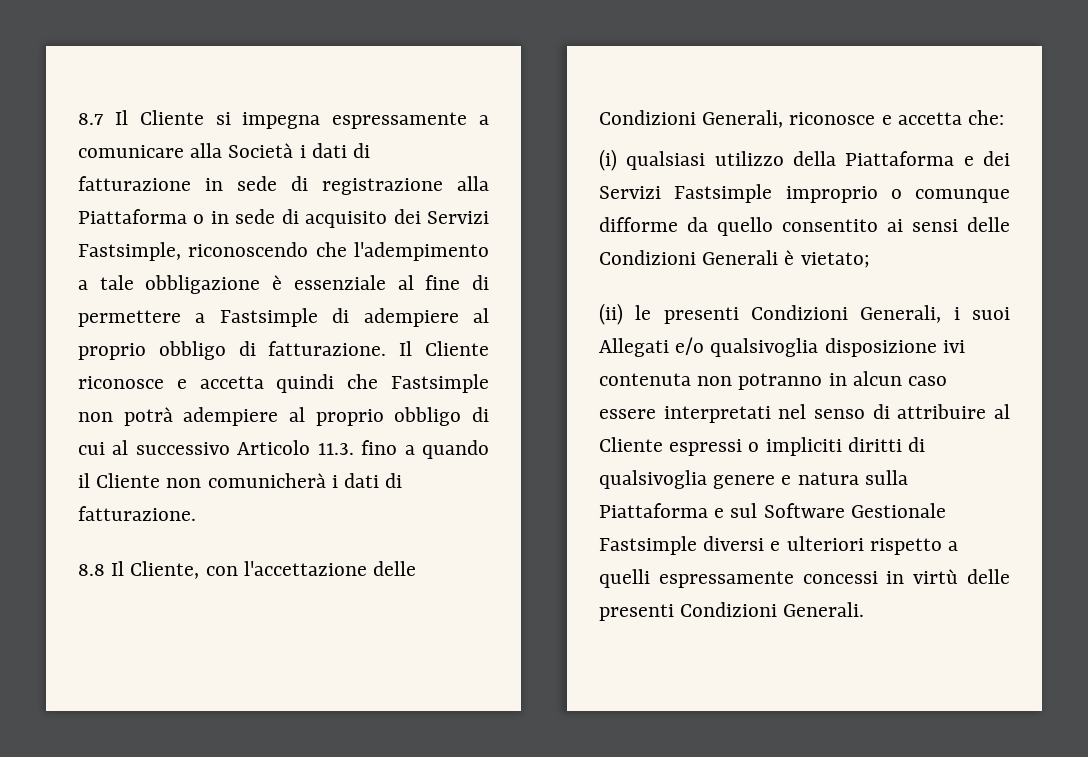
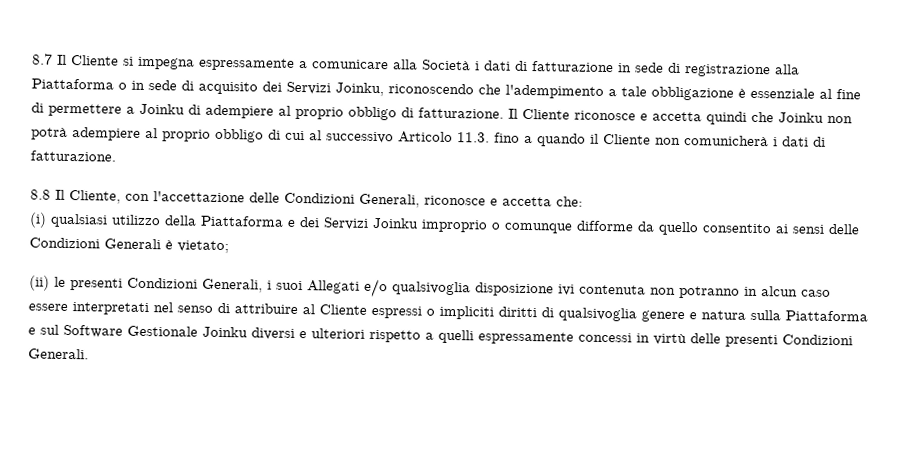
[78,242,181,261] Fastsimple, -> [335,82,384,97] Joinku,
[219,308,318,327] Fastsimple -> [139,103,185,115] Joinku
[391,374,489,393] Fastsimple -> [778,112,824,123] Joinku
[674,184,773,203] Fastsimple -> [372,217,419,229] Joinku
[599,536,697,555] Fastsimple -> [202,326,248,338] Joinku

